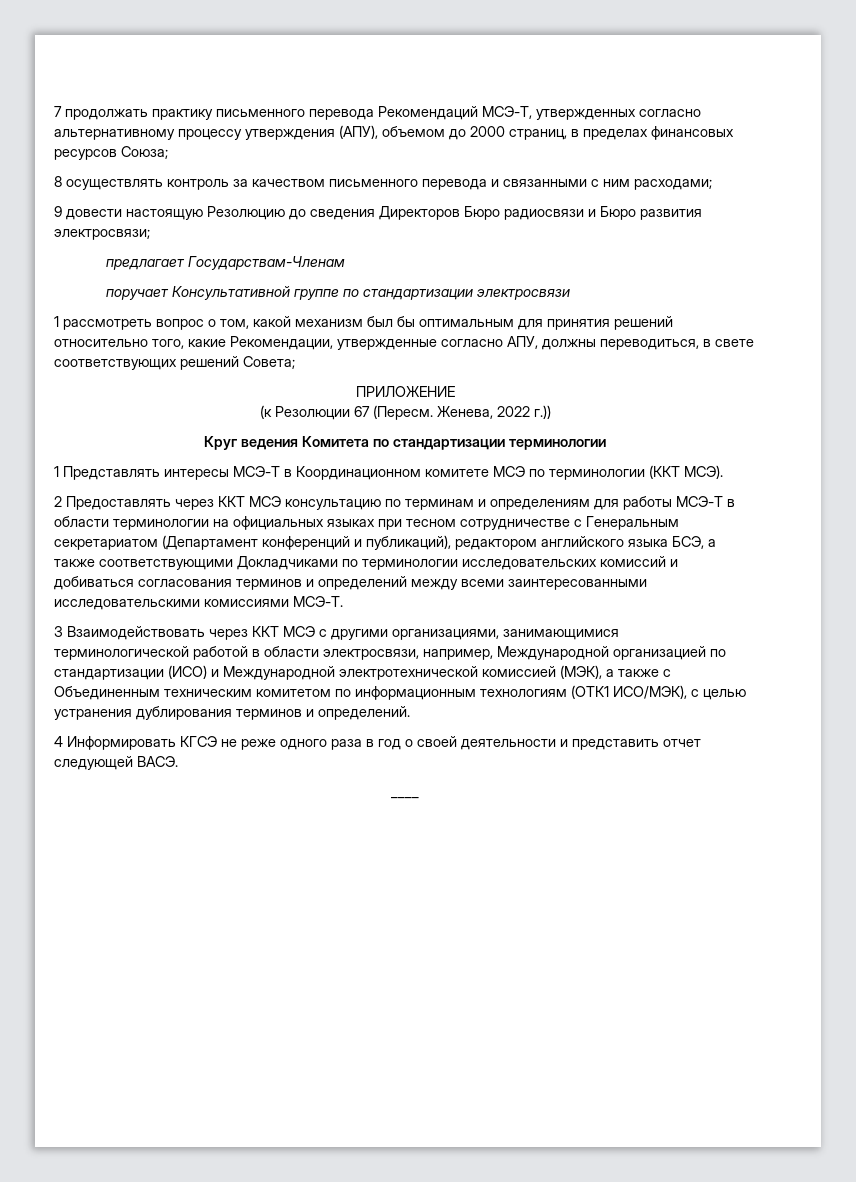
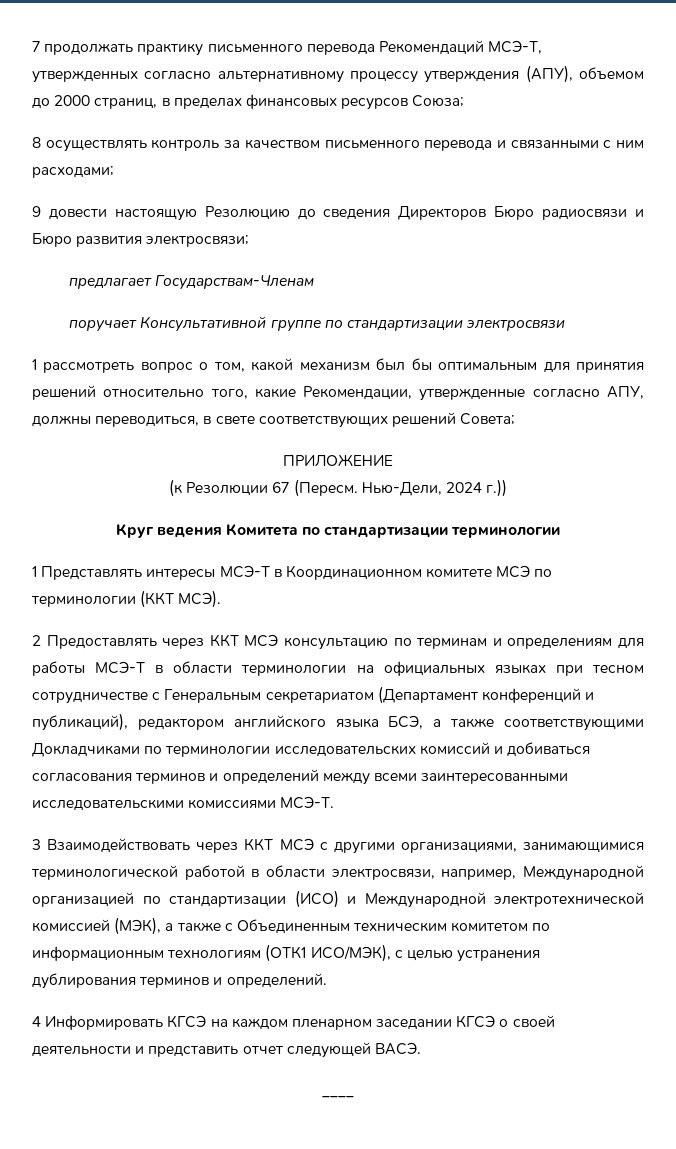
[436,406,530,419] Женева, 2022 -> [361,482,482,496] Нью-Дели, 2024
[221,739,401,750] не реже одного раза в год -> [210,1015,496,1030] на каждом пленарном заседании КГСЭ

